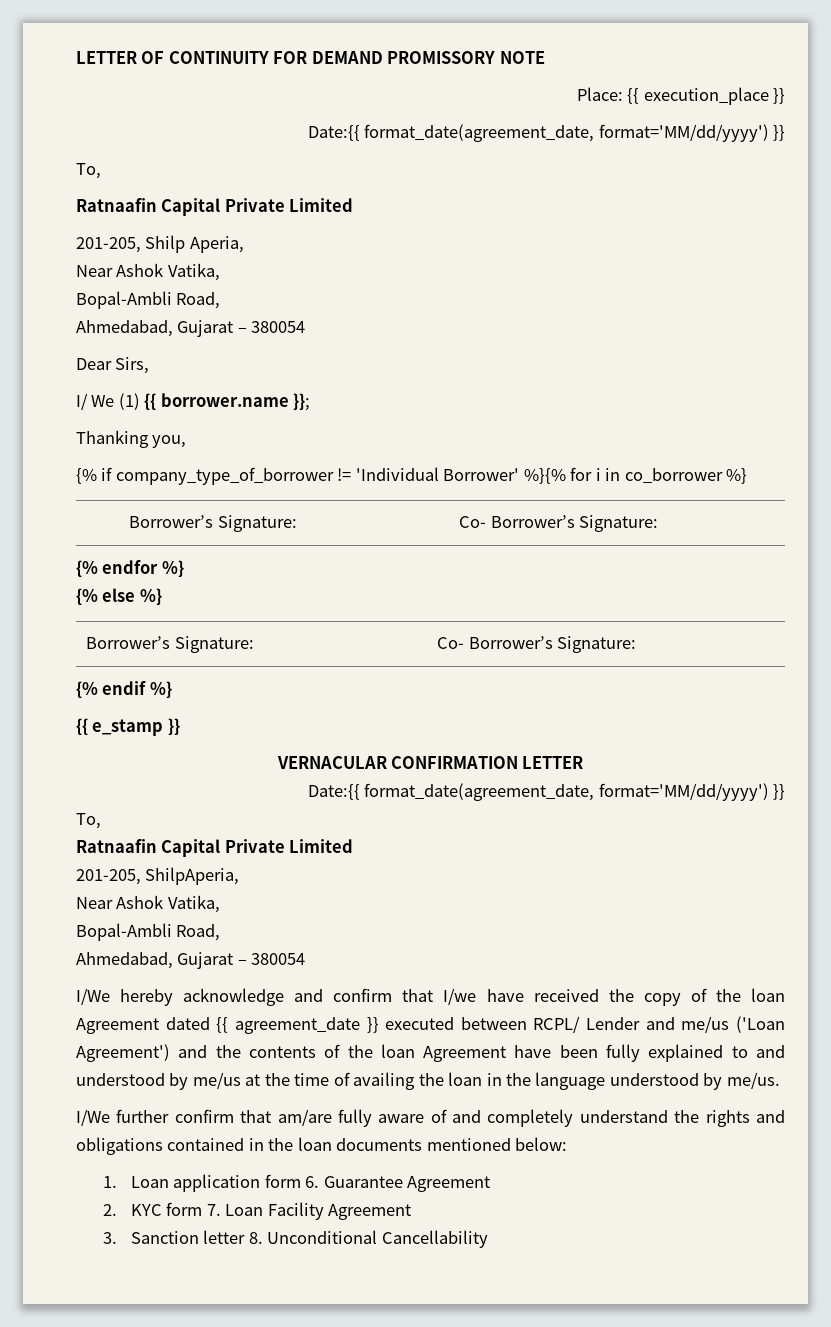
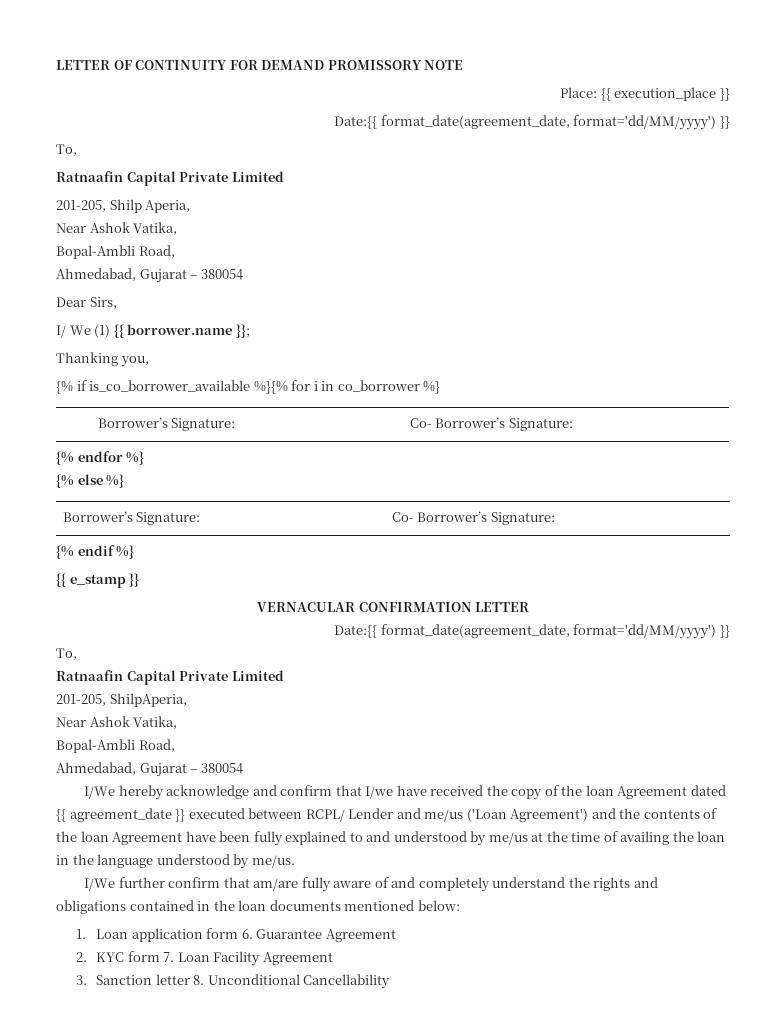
[598,124,769,142] format='MM/dd/yyyy') -> [573,115,717,130] format='dd/MM/yyyy')
[115,467,520,485] company_type_of_borrower != 'Individual Borrower' -> [89,380,251,392] is_co_borrower_available
[598,783,769,801] format='MM/dd/yyyy') -> [573,624,717,639] format='dd/MM/yyyy')

